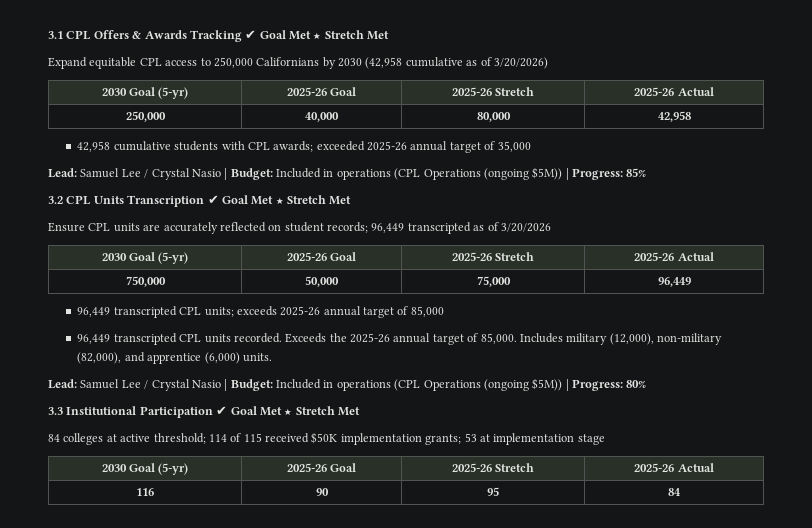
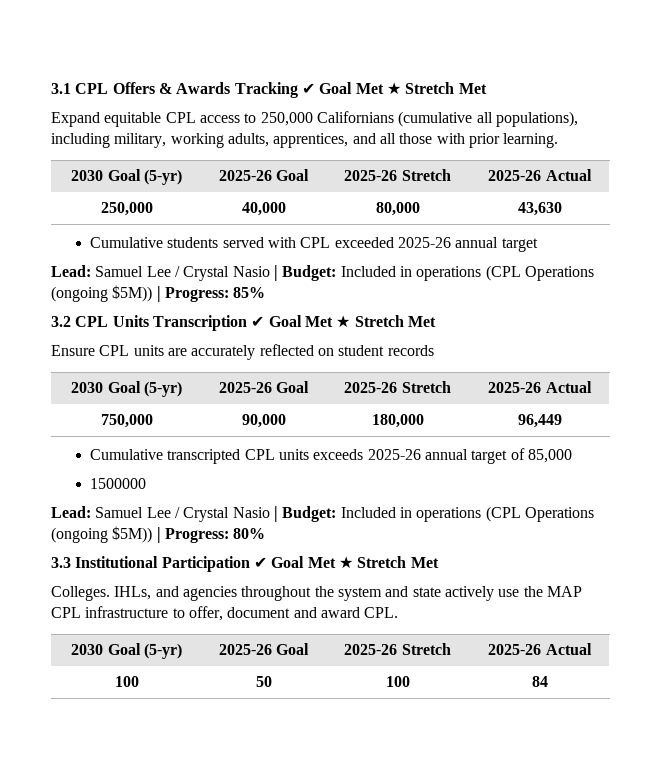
[322,57,548,69] by 2030 (42,958 cumulative as of 3/20/2026) -> [398,111,578,127] [51,133,559,148] (cumulative all populations), including military, working adults, apprentices, and all those with prior learning.
[657,111,691,122] [77,141,219,152] 42,958 // 42,958 cumulative students -> [517,202,562,216] [90,237,264,248] 43,630 // Cumulative students served
[273,141,314,152] awards; -> (331, 242) none
[484,141,531,152] of 35,000 -> (538, 245) none
[327,222,551,234] records; 96,449 transcripted as of 3/20/2026 -> [387,345,434,356] records
[305,276,339,287] [476,276,511,287] 50,000 | 75,000 -> [241,414,286,428] [371,414,424,428] 90,000 | 180,000
[77,306,234,318] 96,449 transcripted CPL units; -> [90,449,310,464] Cumulative transcripted CPL units
[77,333,723,345] [77,352,272,364] 96,449 transcripted CPL units recorded. Exceeds the 2025-26 annual target of 85,000. Includes military (12,000), non-military (82,000), and apprentice (6,000) units. -> [90,478,147,489] 1500000
[48,432,605,445] [101,463,189,475] [286,463,357,472] [451,463,535,472] [634,463,714,472] [136,488,154,496] [315,488,329,496] [487,487,499,496] 84 colleges at active threshold; 114 of 115 received $50K implementation grants; 53 at implementation stage // 2030 Goal (5-yr) | 2025-26 Goal | 2025-26 Stretch | 2025-26 Actual // 116 | 90 | 95 -> [51,586,582,601] [51,606,399,621] [71,643,182,659] [218,643,310,655] [344,643,451,655] [488,643,592,655] [114,676,139,687] [255,676,272,687] [385,676,410,687] Colleges. IHLs, and agencies throughout the system and state actively use the MAP CPL infrastructure to offer, document and award CPL. // 2030 Goal (5-yr) | 2025-26 Goal | 2025-26 Stretch | 2025-26 Actual // 100 | 50 | 100

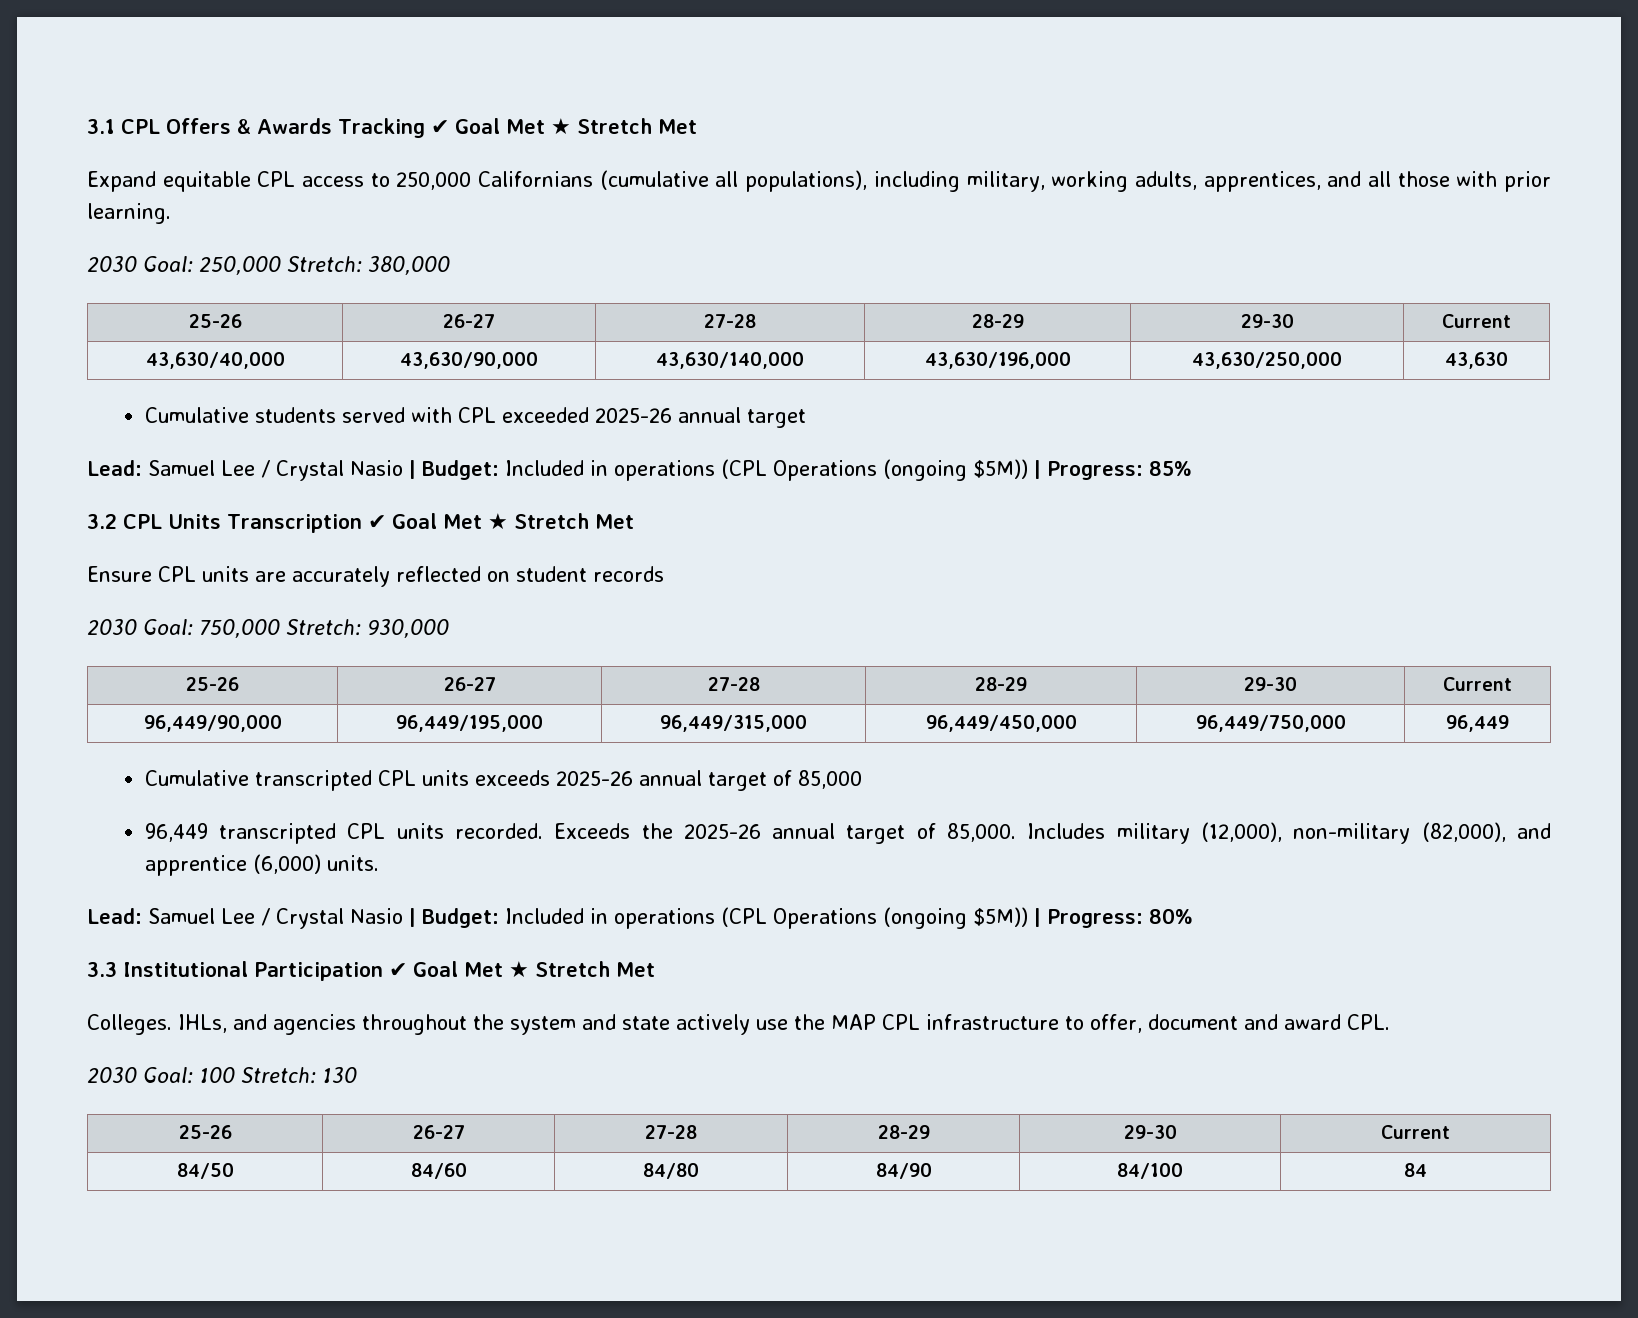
[71,169,182,185] [218,169,310,181] [344,169,451,181] [488,169,592,181] [100,202,153,216] [241,202,286,216] [375,202,420,216] // 2030 Goal (5-yr) | 2025-26 Goal | 2025-26 Stretch | 2025-26 Actual // 250,000 | 40,000 | 80,000 -> [87,256,450,275] [188,314,242,328] [443,314,495,328] [704,314,756,328] [971,314,1024,328] [1240,314,1294,328] [1442,314,1511,328] [145,352,285,369] [400,352,538,369] [656,352,804,369] [924,352,1071,369] [1192,352,1342,369] // 2030 Goal: 250,000 Stretch: 380,000 // 25-26 | 26-27 | 27-28 | 28-29 | 29-30 | Current // 43,630/40,000 | 43,630/90,000 | 43,630/140,000 | 43,630/196,000 | 43,630/250,000
[71,381,182,397] [218,381,310,393] [344,381,451,393] [488,381,592,393] [100,414,153,428] [241,414,286,428] [371,414,424,428] // 2030 Goal (5-yr) | 2025-26 Goal | 2025-26 Stretch | 2025-26 Actual // 750,000 | 90,000 | 180,000 -> [87,619,449,638] [186,677,239,691] [443,677,496,691] [707,677,760,691] [975,677,1027,691] [1244,677,1297,691] [1443,677,1512,691] [143,715,282,732] [396,715,543,732] [660,715,807,732] [925,715,1077,732] [1195,715,1346,732] // 2030 Goal: 750,000 Stretch: 930,000 // 25-26 | 26-27 | 27-28 | 28-29 | 29-30 | Current // 96,449/90,000 | 96,449/195,000 | 96,449/315,000 | 96,449/450,000 | 96,449/750,000
[90,478,147,489] 1500000 -> [144,822,1551,844] [144,854,379,876] 96,449 transcripted CPL units recorded. Exceeds the 2025-26 annual target of 85,000. Includes military (12,000), non-military (82,000), and apprentice (6,000) units.
[71,643,182,659] [218,643,310,655] [344,643,451,655] [488,643,592,655] [114,676,139,687] [255,676,272,687] [385,676,410,687] // 2030 Goal (5-yr) | 2025-26 Goal | 2025-26 Stretch | 2025-26 Actual // 100 | 50 | 100 -> [87,1067,357,1084] [178,1125,232,1139] [412,1125,465,1139] [645,1125,697,1139] [877,1125,930,1139] [1123,1125,1177,1139] [1381,1125,1450,1139] [176,1163,234,1179] [410,1163,467,1179] [643,1163,699,1179] [875,1163,932,1179] [1117,1163,1183,1179] // 2030 Goal: 100 Stretch: 130 // 25-26 | 26-27 | 27-28 | 28-29 | 29-30 | Current // 84/50 | 84/60 | 84/80 | 84/90 | 84/100

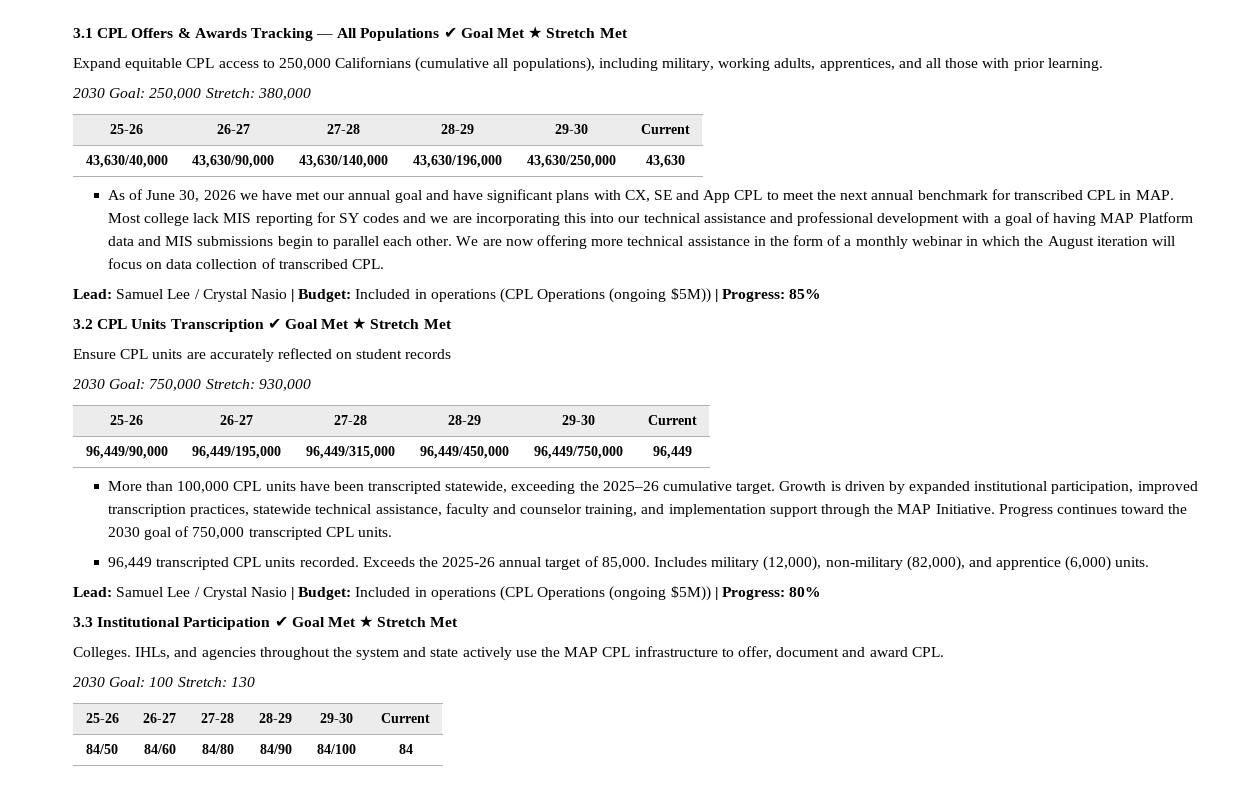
(425, 128) none -> [316,28,440,41] — All Populations
[144,407,806,428] Cumulative students served with CPL exceeded 2025-26 annual target -> [107,189,1174,203] [107,212,1193,226] [107,235,1175,249] [107,258,384,269] As of June 30, 2026 we have met our annual goal and have significant plans with CX, SE and App CPL to meet the next annual benchmark for transcribed CPL in MAP. Most college lack MIS reporting for SY codes and we are incorporating this into our technical assistance and professional development with a goal of having MAP Platform data and MIS submissions begin to parallel each other. We are now offering more technical assistance in the form of a monthly webinar in which the August iteration will focus on data collection of transcribed CPL.
[144,770,862,791] Cumulative transcripted CPL units exceeds 2025-26 annual target of 85,000 -> [107,481,1198,494] [107,503,1188,517] [107,526,392,540] More than 100,000 CPL units have been transcripted statewide, exceeding the 2025–26 cumulative target. Growth is driven by expanded institutional participation, improved transcription practices, statewide technical assistance, faculty and counselor training, and implementation support through the MAP Initiative. Progress continues toward the 2030 goal of 750,000 transcripted CPL units.

